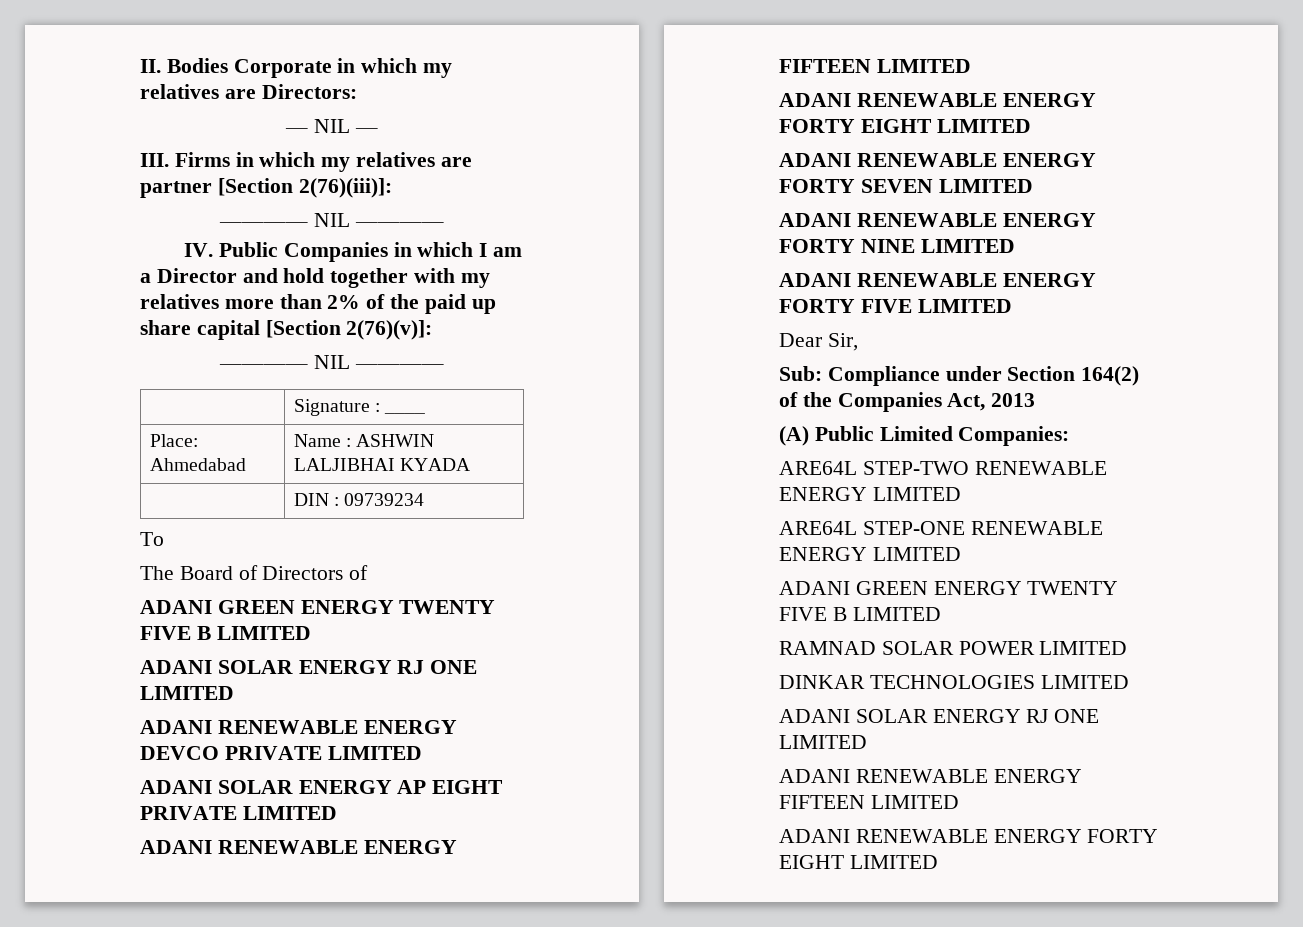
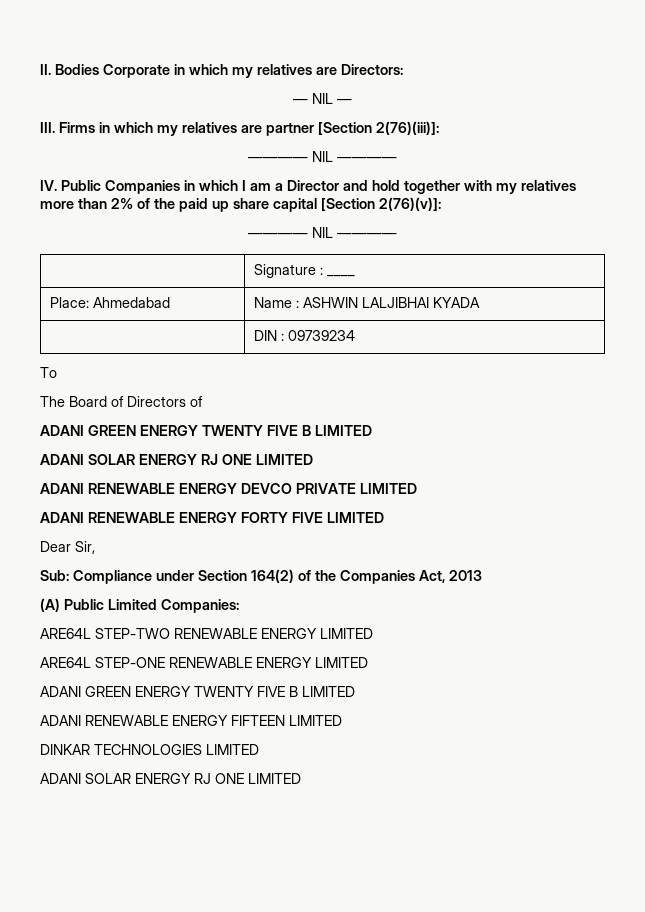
[140,780,504,794] [140,806,337,820] [140,840,457,854] [779,59,971,73] [779,93,1096,107] [779,119,1031,133] [779,153,1096,167] [779,179,1033,193] [779,213,1096,227] [779,239,1015,253] // ADANI SOLAR ENERGY AP EIGHT PRIVATE LIMITED // ADANI RENEWABLE ENERGY FIFTEEN LIMITED // ADANI RENEWABLE ENERGY FORTY EIGHT LIMITED // ADANI RENEWABLE ENERGY FORTY SEVEN LIMITED // ADANI RENEWABLE ENERGY FORTY NINE LIMITED -> (417, 488) none
[779,641,1035,655] RAMNAD SOLAR POWER -> [40,715,285,726] ADANI RENEWABLE ENERGY FIFTEEN
[779,769,1082,783] [779,795,959,809] [779,829,1159,843] [779,855,938,869] // ADANI RENEWABLE ENERGY FIFTEEN LIMITED // ADANI RENEWABLE ENERGY FORTY EIGHT LIMITED -> (301, 778) none

